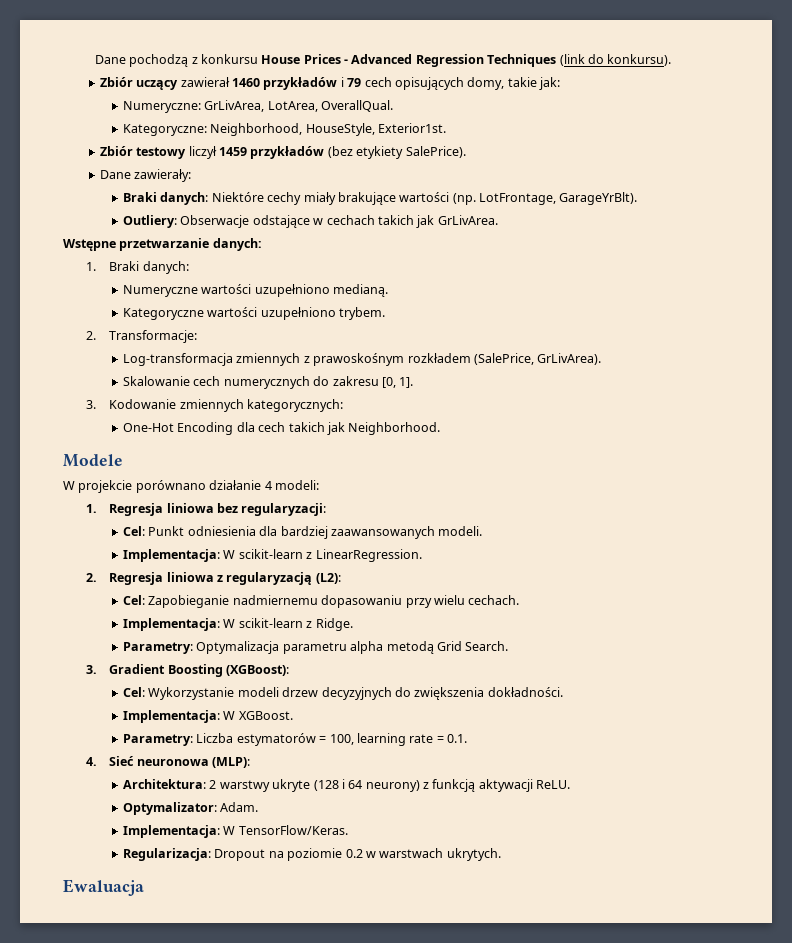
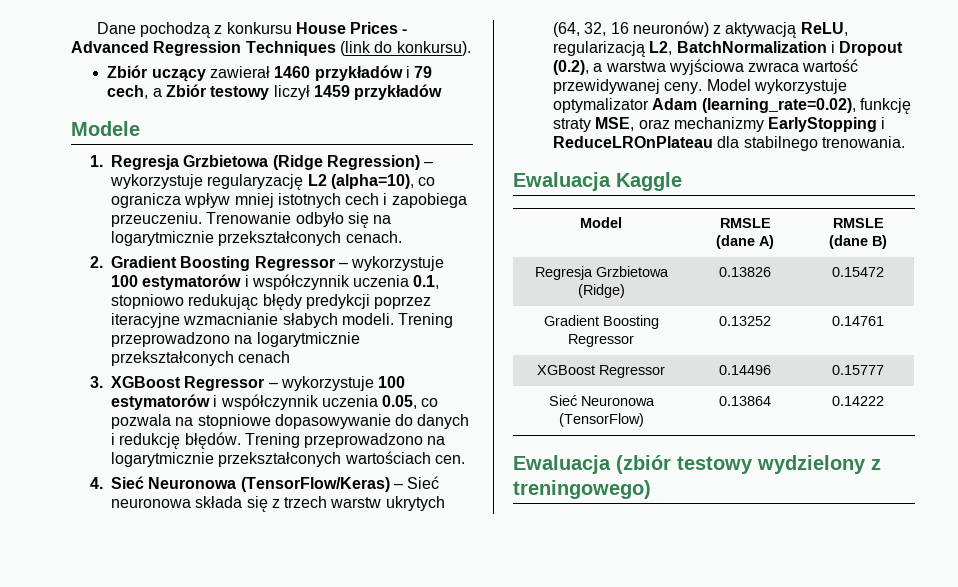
[364,77,561,90] [123,100,394,113] [123,123,447,136] cech opisujących domy, takie jak: // Numeryczne: GrLivArea, LotArea, OverallQual. // Kategoryczne: Neighborhood, HouseStyle, Exterior1st. // -> [107,85,162,99] cech, a
[327,146,466,159] [99,169,192,182] [123,192,638,205] [123,215,498,228] [63,238,262,251] [86,261,189,274] [123,284,389,297] [123,307,386,320] [86,330,198,343] [123,353,602,366] [123,376,414,389] [86,399,344,412] [123,422,441,435] [63,454,123,467] [63,480,319,493] [86,503,327,516] [123,526,483,539] [123,549,422,562] [86,572,341,585] [123,595,520,608] [123,618,353,631] [123,641,509,654] [86,664,290,677] [123,687,563,700] [123,710,293,723] [123,733,468,746] [86,756,251,768] [123,779,571,792] [123,802,259,815] [123,825,348,838] [123,848,501,861] [63,879,144,896] (bez etykiety SalePrice). // Dane zawierały: // Braki danych: Niektóre cechy miały brakujące wartości (np. LotFrontage, GarageYrBlt). // Outliery: Obserwacje odstające w cechach takich jak GrLivArea. // Wstępne przetwarzanie danych: // 1. Braki danych: // Numeryczne wartości uzupełniono medianą. // Kategoryczne wartości uzupełniono trybem. // 2. Transformacje: // Log-transformacja zmiennych z prawoskośnym rozkładem (SalePrice, GrLivArea). // Skalowanie cech numerycznych do zakresu [0, 1]. // 3. Kodowanie zmiennych kategorycznych: // One-Hot Encoding dla cech takich jak Neighborhood. // Modele // W projekcie porównano działanie 4 modeli: // 1. Regresja liniowa bez regularyzacji: // Cel: Punkt odniesienia dla bardziej zaawansowanych modeli. // Implementacja: W scikit-learn z LinearRegression. // 2. Regresja liniowa z regularyzacją (L2): // Cel: Zapobieganie nadmiernemu dopasowaniu przy wielu cechach. // Implementacja: W scikit-learn z Ridge. // Parametry: Optymalizacja parametru alpha metodą Grid Search. // 3. Gradient Boosting (XGBoost): // Cel: Wykorzystanie modeli drzew decyzyjnych do zwiększenia dokładności. // Implementacja: W XGBoost. // Parametry: Liczba estymatorów = 100, learning rate = 0.1. // 4. Sieć neuronowa (MLP): // Architektura: 2 warstwy ukryte (128 i 64 neurony) z funkcją aktywacji ReLU. // Optymalizator: Adam. // Implementacja: W TensorFlow/Keras. // Regularizacja: Dropout na poziomie 0.2 w warstwach ukrytych. // Ewaluacja -> [71,121,140,136] [89,155,434,170] [109,174,436,190] [110,193,467,208] [110,212,392,228] [110,231,402,246] [89,256,445,271] [110,274,440,290] [110,294,432,310] [110,313,454,328] [110,332,360,347] [110,351,291,366] [89,376,406,391] [110,394,439,410] [110,414,470,429] [110,432,446,449] [110,451,465,467] [89,476,440,492] [110,496,445,512] [552,21,848,38] [552,41,904,57] [552,59,859,75] [552,79,847,94] [552,98,911,114] [552,117,886,132] [552,136,905,151] [513,172,682,191] [580,217,622,228] [719,218,771,228] [716,235,774,249] [832,218,884,228] [829,235,887,249] [534,266,669,280] [577,284,625,298] [719,267,771,277] [832,267,884,277] [543,315,659,329] [568,334,634,347] [719,316,771,326] [832,316,884,326] [537,365,665,378] [719,365,771,375] [832,365,884,375] [548,395,655,406] [558,413,644,427] [719,396,771,406] [832,396,884,406] [513,455,881,474] [513,480,651,499] // Modele // 1. Regresja Grzbietowa (Ridge Regression) – wykorzystuje regularyzację L2 (alpha=10), co ogranicza wpływ mniej istotnych cech i zapobiega przeuczeniu. Trenowanie odbyło się na logarytmicznie przekształconych cenach. // 2. Gradient Boosting Regressor – wykorzystuje 100 estymatorów i współczynnik uczenia 0.1, stopniowo redukując błędy predykcji poprzez iteracyjne wzmacnianie słabych modeli. Trening przeprowadzono na logarytmicznie przekształconych cenach // 3. XGBoost Regressor – wykorzystuje 100 estymatorów i współczynnik uczenia 0.05, co pozwala na stopniowe dopasowywanie do danych i redukcję błędów. Trening przeprowadzono na logarytmicznie przekształconych wartościach cen. // 4. Sieć Neuronowa (TensorFlow/Keras) – Sieć neuronowa składa się z trzech warstw ukrytych (64, 32, 16 neuronów) z aktywacją ReLU, regularizacją L2, BatchNormalization i Dropout (0.2), a warstwa wyjściowa zwraca wartość przewidywanej ceny. Model wykorzystuje optymalizator Adam (learning_rate=0.02), funkcję straty MSE, oraz mechanizmy EarlyStopping i ReduceLROnPlateau dla stabilnego trenowania. // Ewaluacja Kaggle // Model | RMSLE (dane A) | RMSLE (dane B) // Regresja Grzbietowa (Ridge) | 0.13826 | 0.15472 // Gradient Boosting Regressor | 0.13252 | 0.14761 // XGBoost Regressor | 0.14496 | 0.15777 // Sieć Neuronowa (TensorFlow) | 0.13864 | 0.14222 // Ewaluacja (zbiór testowy wydzielony z treningowego)

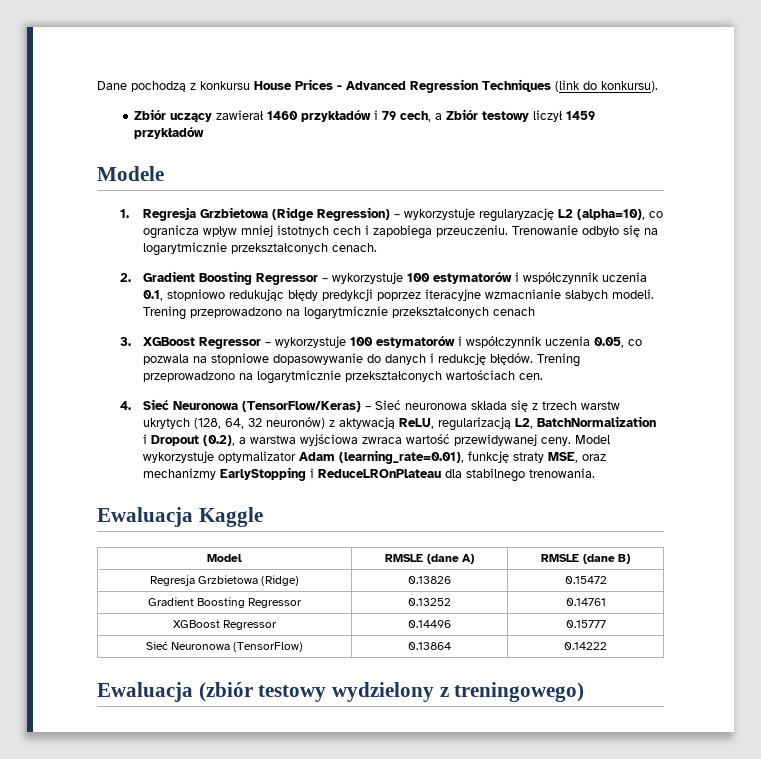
[552,22,629,37] (64, 32, 16 -> [194,418,263,429] (128, 64, 32
[701,98,856,113] (learning_rate=0.02), -> [339,450,465,464] (learning_rate=0.01),

